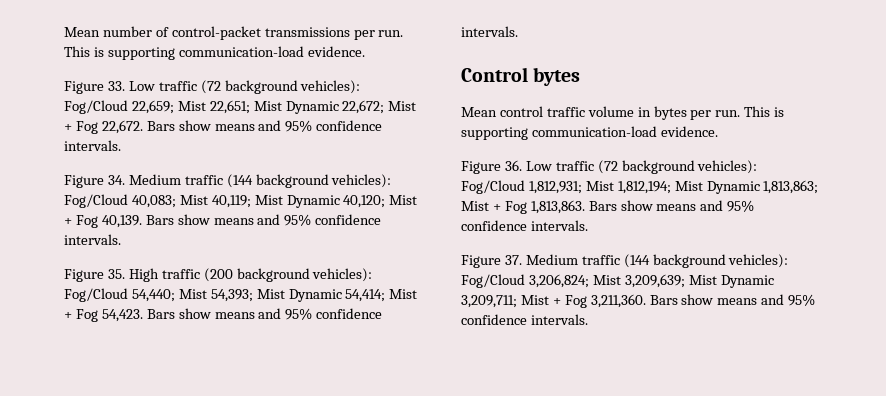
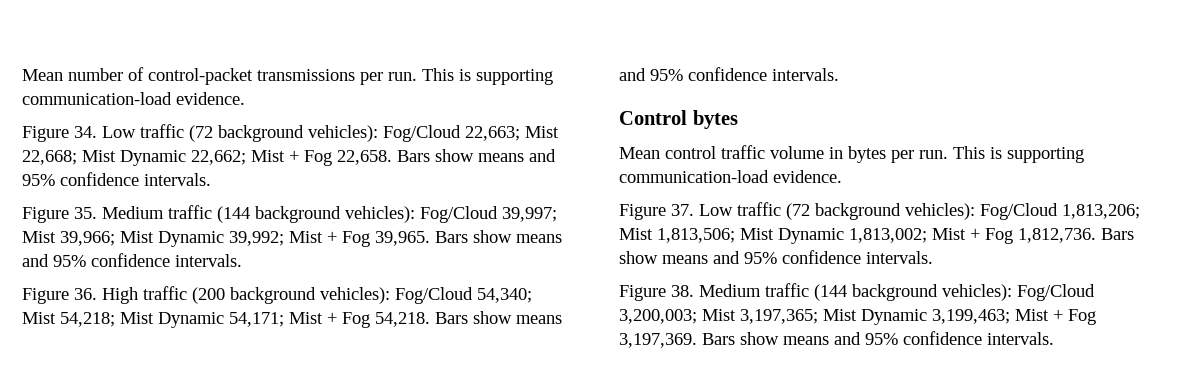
[107,80,361,94] [64,100,417,114] [64,120,383,134] [64,140,121,151] [64,174,392,188] [64,194,418,208] [64,215,142,228] 33. Low traffic (72 background vehicles): Fog/Cloud 22,659; Mist 22,651; Mist Dynamic 22,672; Mist + Fog 22,672. Bars show means and 95% confidence intervals. // Figure 34. Medium traffic (144 background vehicles): Fog/Cloud 40,083; Mist 40,119; Mist Dynamic 40,120; Mist + Fog 40,139. -> [74,124,559,142] [22,150,392,166] 34. Low traffic (72 background vehicles): Fog/Cloud 22,663; Mist 22,668; Mist Dynamic 22,662; Mist + Fog 22,658.
(125, 274) none -> [102,205,557,223] [22,230,562,247] [22,253,242,267] [22,288,97,304] Medium traffic (144 background vehicles): Fog/Cloud 39,997; Mist 39,966; Mist Dynamic 39,992; Mist + Fog 39,965. Bars show means and 95% confidence intervals. // Figure 36.
[131,289,418,302] [64,309,143,322] 54,440; Mist 54,393; Mist Dynamic 54,414; Mist + Fog 54,423. -> [477,288,532,303] [22,312,430,328] 54,340; Mist 54,218; Mist Dynamic 54,171; Mist + Fog 54,218.
[504,160,758,174] [461,180,819,194] [461,200,755,214] [461,220,588,231] [461,254,789,268] [461,274,774,288] [461,294,646,308] 36. Low traffic (72 background vehicles): Fog/Cloud 1,812,931; Mist 1,812,194; Mist Dynamic 1,813,863; Mist + Fog 1,813,863. Bars show means and 95% confidence intervals. // Figure 37. Medium traffic (144 background vehicles): Fog/Cloud 3,206,824; Mist 3,209,639; Mist Dynamic 3,209,711; Mist + Fog 3,211,360. -> [671,202,1140,220] [619,228,1134,244] [619,250,933,264] [619,283,1095,301] [619,309,1096,325] [619,333,697,348] 37. Low traffic (72 background vehicles): Fog/Cloud 1,813,206; Mist 1,813,506; Mist Dynamic 1,813,002; Mist + Fog 1,812,736. Bars show means and 95% confidence intervals. // Figure 38. Medium traffic (144 background vehicles): Fog/Cloud 3,200,003; Mist 3,197,365; Mist Dynamic 3,199,463; Mist + Fog 3,197,369.

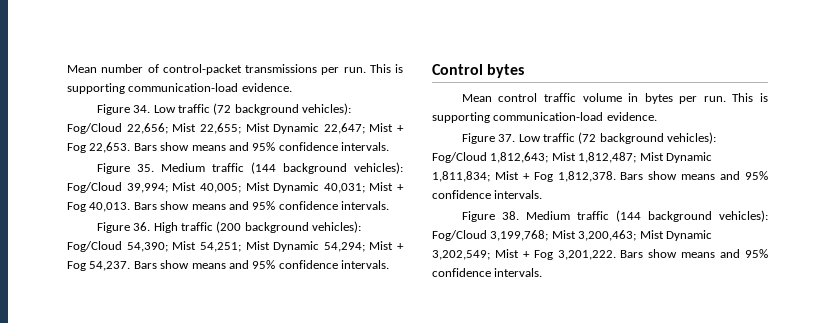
[465,126,559,141] [22,150,392,166] 22,663; Mist 22,668; Mist Dynamic 22,662; Mist + Fog 22,658. -> [126,123,404,134] [67,142,131,153] 22,656; Mist 22,655; Mist Dynamic 22,647; Mist + Fog 22,653.
[502,207,557,222] [22,231,430,247] 39,997; Mist 39,966; Mist Dynamic 39,992; Mist + Fog 39,965. -> [126,182,404,193] [67,202,131,212] 39,994; Mist 40,005; Mist Dynamic 40,031; Mist + Fog 40,013.
[477,288,532,303] [22,312,430,328] 54,340; Mist 54,218; Mist Dynamic 54,171; Mist + Fog 54,218. -> [126,241,404,252] [67,261,131,271] 54,390; Mist 54,251; Mist Dynamic 54,294; Mist + Fog 54,237.
[1062,204,1140,219] [619,228,1096,244] 1,813,206; Mist 1,813,506; Mist Dynamic 1,813,002; Mist + Fog 1,812,736. -> [490,152,712,163] [432,171,616,182] 1,812,643; Mist 1,812,487; Mist Dynamic 1,811,834; Mist + Fog 1,812,378.
[619,309,1096,325] [619,333,697,348] 3,200,003; Mist 3,197,365; Mist Dynamic 3,199,463; Mist + Fog 3,197,369. -> [490,230,712,241] [432,249,616,260] 3,199,768; Mist 3,200,463; Mist Dynamic 3,202,549; Mist + Fog 3,201,222.

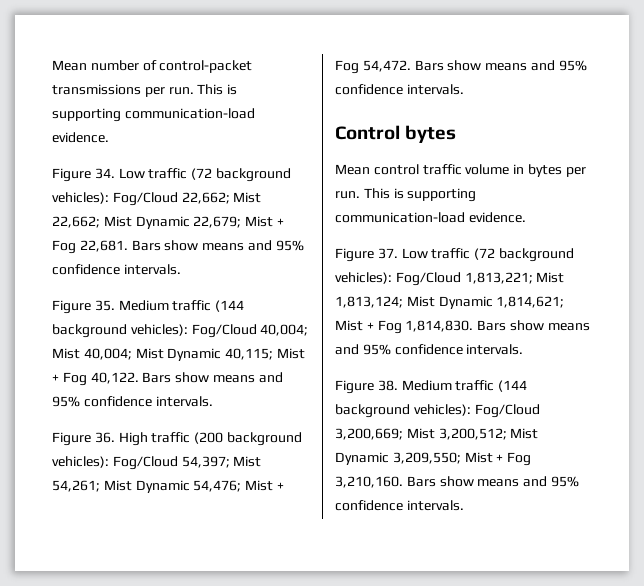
[126,123,404,134] [67,142,131,153] 22,656; Mist 22,655; Mist Dynamic 22,647; Mist + Fog 22,653. -> [181,192,262,204] [52,216,284,229] [52,240,128,254] 22,662; Mist 22,662; Mist Dynamic 22,679; Mist + Fog 22,681.
[126,182,404,193] [67,202,131,212] 39,994; Mist 40,005; Mist Dynamic 40,031; Mist + Fog 40,013. -> [260,324,309,336] [52,348,305,361] [52,372,139,386] 40,004; Mist 40,004; Mist Dynamic 40,115; Mist + Fog 40,122.
[126,241,404,252] [67,261,131,271] 54,390; Mist 54,251; Mist Dynamic 54,294; Mist + Fog 54,237. -> [181,456,262,468] [52,480,284,493] [335,60,411,74] 54,397; Mist 54,261; Mist Dynamic 54,476; Mist + Fog 54,472.
[490,152,712,163] [432,171,616,182] 1,812,643; Mist 1,812,487; Mist Dynamic 1,811,834; Mist + Fog 1,812,378. -> [464,272,565,284] [335,296,565,309] [335,320,474,334] 1,813,221; Mist 1,813,124; Mist Dynamic 1,814,621; Mist + Fog 1,814,830.
[490,230,712,241] [432,249,616,260] 3,199,768; Mist 3,200,463; Mist Dynamic 3,202,549; Mist + Fog 3,201,222. -> [335,428,539,440] [335,452,532,466] [335,476,403,488] 3,200,669; Mist 3,200,512; Mist Dynamic 3,209,550; Mist + Fog 3,210,160.

